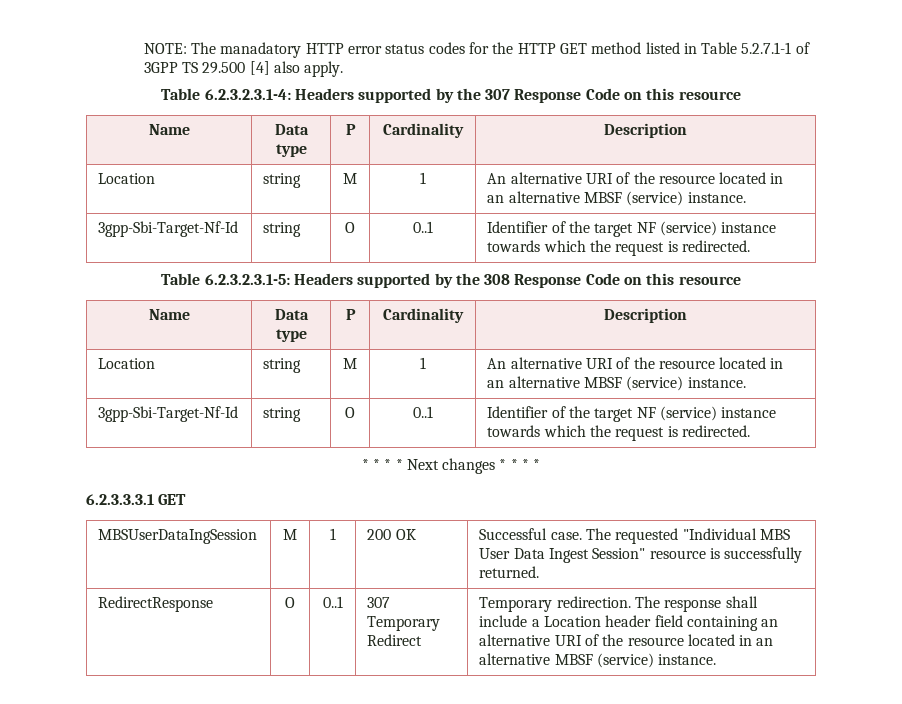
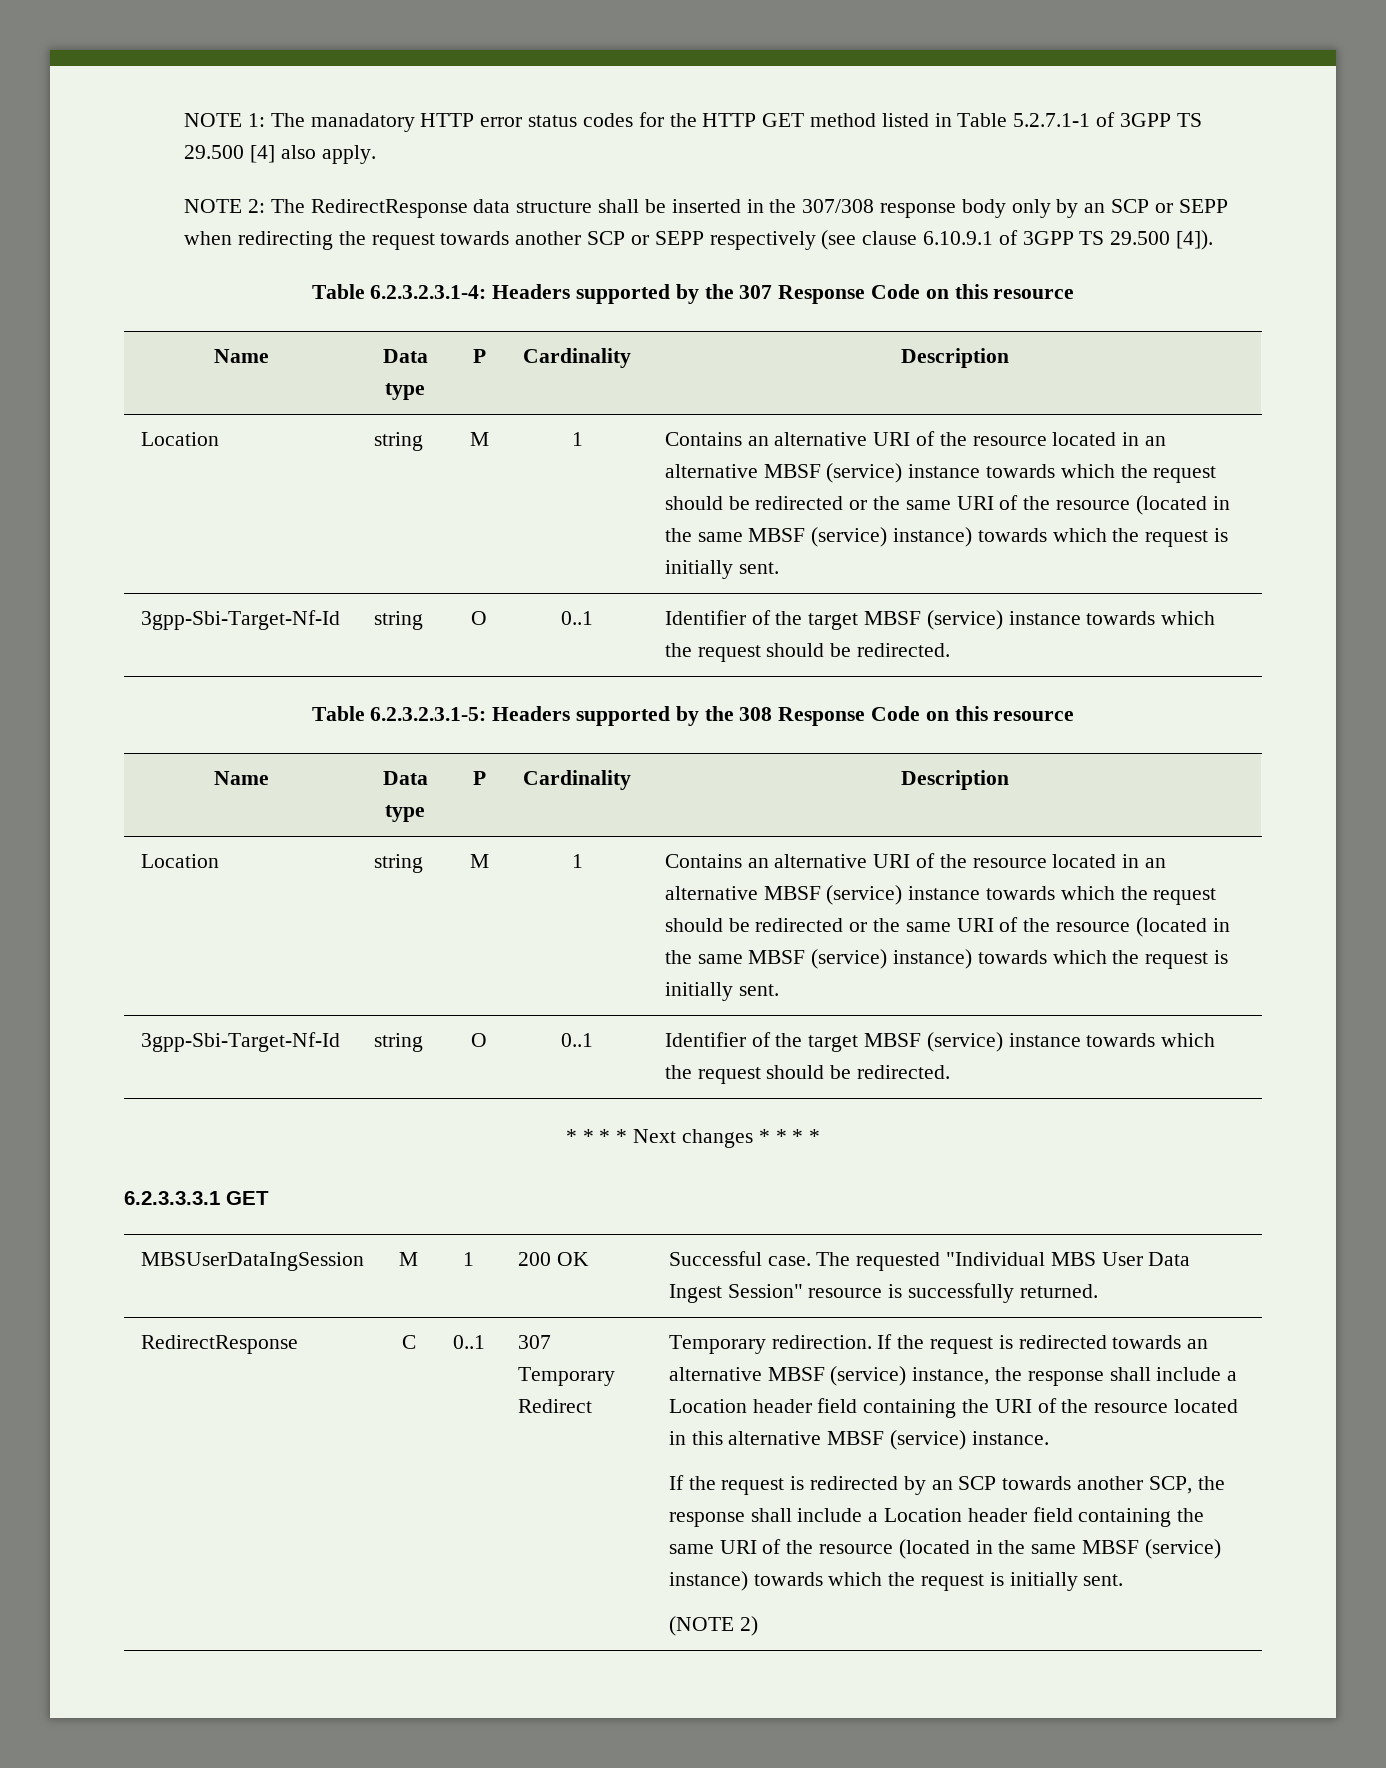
[143,43,187,54] NOTE: -> [184,113,266,127] NOTE 1:
(344, 69) none -> [184,199,1228,218] [184,230,1213,250] // NOTE 2: The RedirectResponse data structure shall be inserted in the 307/308 response body only by an SCP or SEPP when redirecting the request towards another SCP or SEPP respectively (see clause 6.10.9.1 of 3GPP TS 29.500 [4]).
[487,173,507,184] An -> [664,432,769,446] Contains an
[687,192,746,203] [98,221,239,237] [263,222,302,237] [345,222,355,233] [412,221,433,233] [487,221,777,237] [487,240,678,256] instance. // 3gpp-Sbi-Target-Nf-Id | string | O | 0..1 | Identifier of the target NF (service) instance towards which the request is -> [908,464,1217,483] [664,495,1230,515] [664,527,1229,547] [664,560,779,579] [140,610,340,630] [373,611,423,630] [471,611,487,625] [561,611,593,625] [664,610,1216,630] [664,643,852,662] instance towards which the request should be redirected or the same URI of the resource (located in the same MBSF (service) instance) towards which the request is initially sent. // 3gpp-Sbi-Target-Nf-Id | string | O | 0..1 | Identifier of the target MBSF (service) instance towards which the request should be
[487,358,507,369] An -> [664,854,769,868] Contains an
[687,377,746,388] [98,406,239,422] [263,407,302,422] [345,407,355,418] [412,406,433,418] [487,406,777,422] [487,425,678,441] instance. // 3gpp-Sbi-Target-Nf-Id | string | O | 0..1 | Identifier of the target NF (service) instance towards which the request is -> [908,886,1217,905] [664,917,1230,937] [664,949,1229,969] [664,982,779,1001] [140,1032,340,1052] [373,1033,423,1052] [471,1033,487,1047] [561,1033,593,1047] [664,1032,1216,1052] [664,1065,852,1084] instance towards which the request should be redirected or the same URI of the resource (located in the same MBSF (service) instance) towards which the request is initially sent. // 3gpp-Sbi-Target-Nf-Id | string | O | 0..1 | Identifier of the target MBSF (service) instance towards which the request should be
[285,597,295,608] O -> [401,1335,416,1349] C
[634,596,758,612] [479,615,779,631] [479,634,774,646] [479,653,717,668] The response shall include a Location header field containing an alternative URI of the resource located in an alternative MBSF (service) instance. -> [877,1334,1209,1354] [668,1366,1238,1386] [668,1398,1239,1418] [668,1430,1049,1450] [668,1475,1225,1495] [668,1507,1205,1527] [668,1539,1221,1559] [668,1571,1124,1591] [668,1616,758,1636] If the request is redirected towards an alternative MBSF (service) instance, the response shall include a Location header field containing the URI of the resource located in this alternative MBSF (service) instance. // If the request is redirected by an SCP towards another SCP, the response shall include a Location header field containing the same URI of the resource (located in the same MBSF (service) instance) towards which the request is initially sent. // (NOTE 2)

